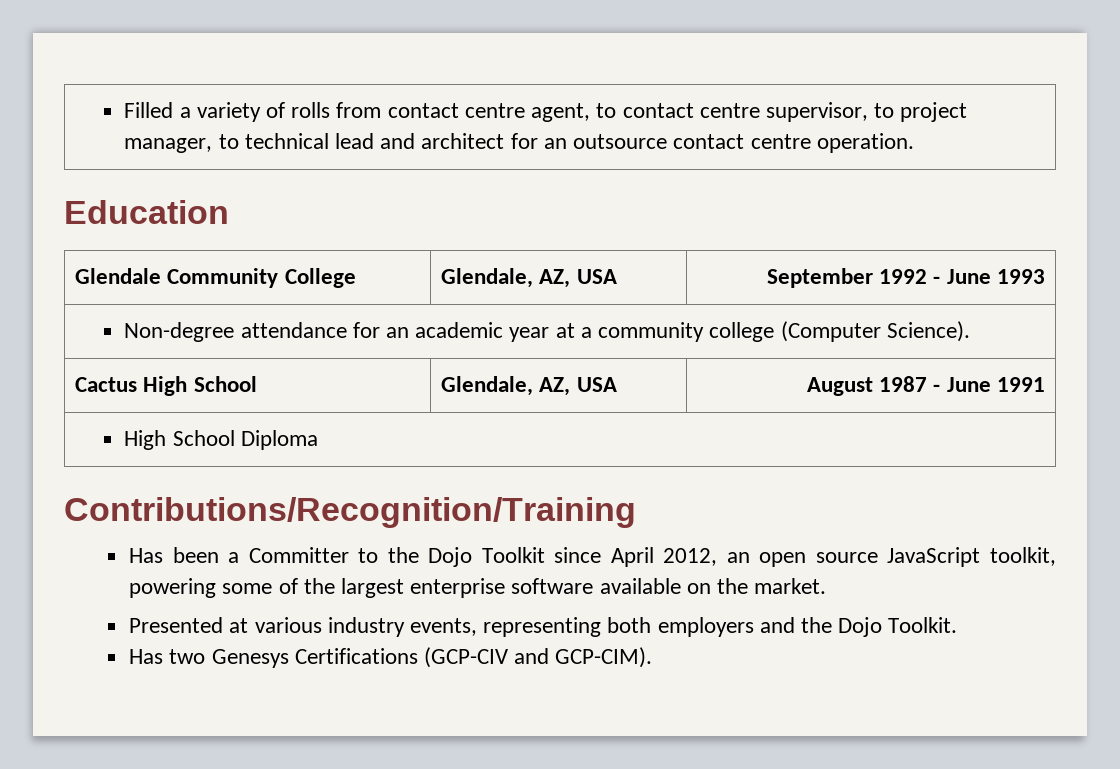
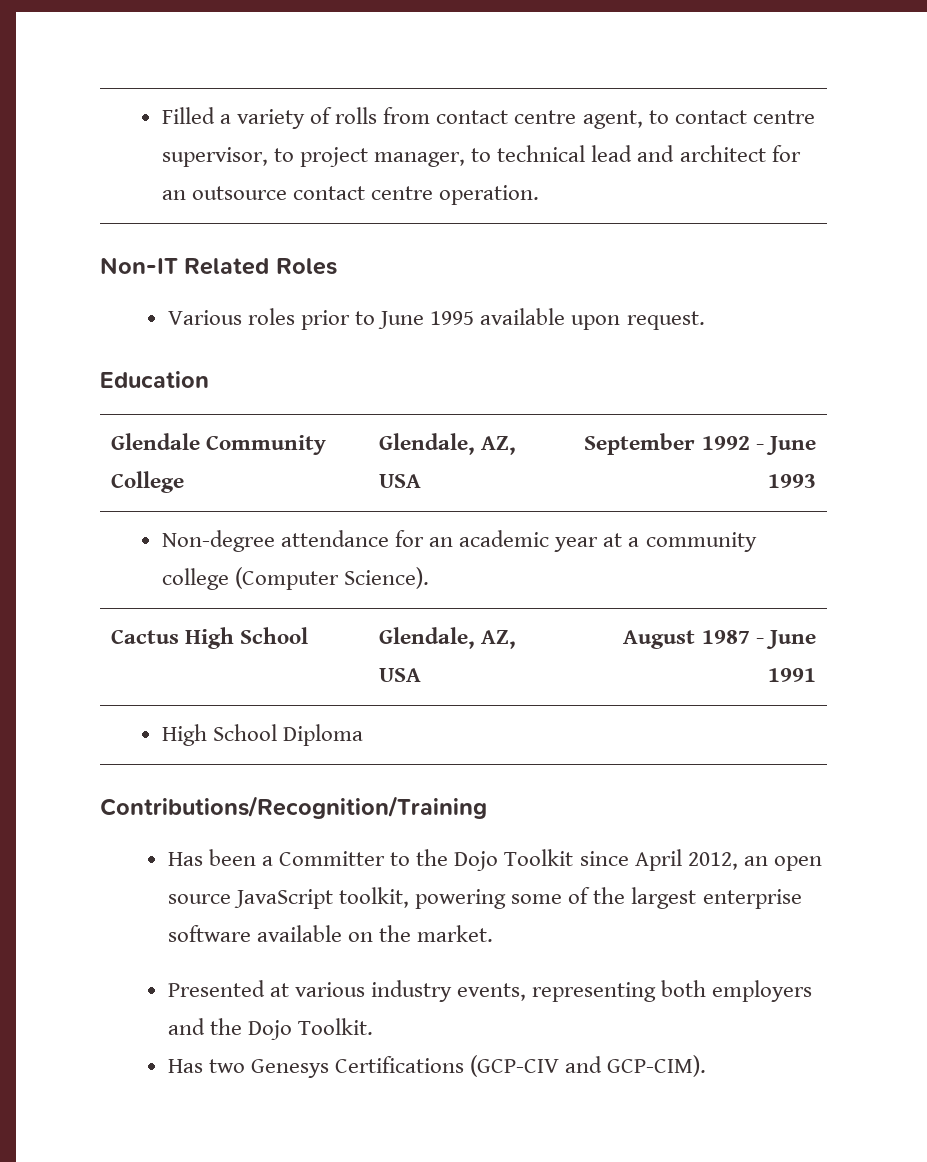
(914, 143) none -> [100,257,337,275] [167,308,705,330] // Non-IT Related Roles // Various roles prior to June 1995 available upon request.

